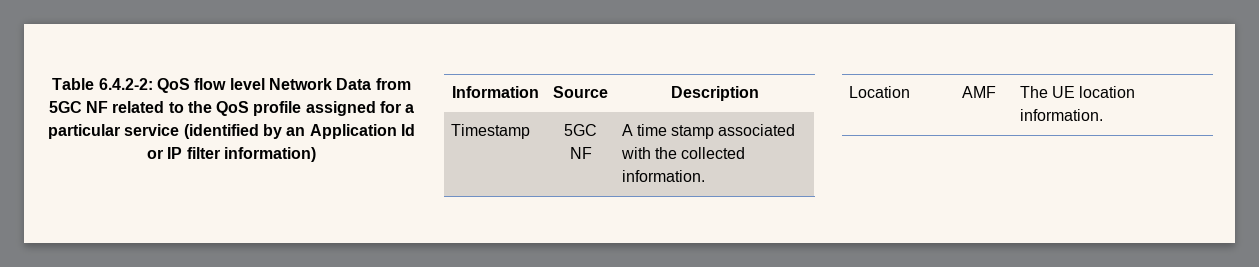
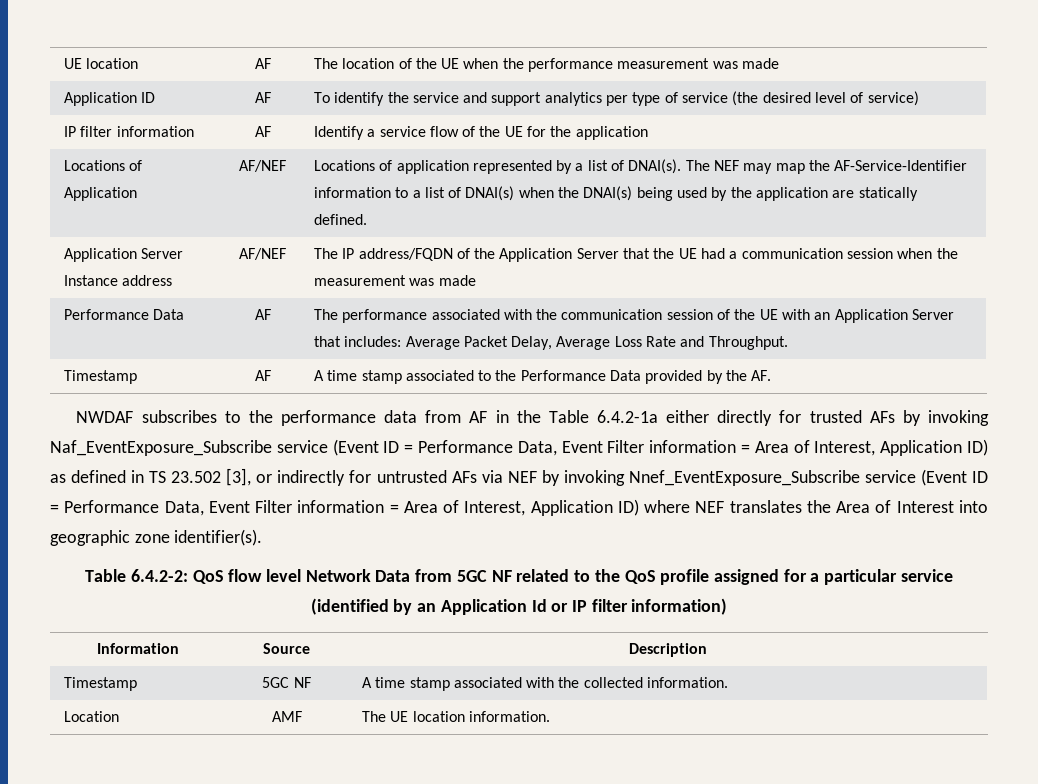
(52, 84) none -> [63,58,139,69] [254,58,271,69] [313,58,780,72] [63,92,156,106] [254,92,271,103] [313,91,919,106] [63,126,194,137] [254,126,271,137] [313,126,648,140] [63,160,143,171] [63,187,137,201] [239,160,286,172] [313,159,968,174] [313,186,918,201] [313,214,367,225] [63,248,184,262] [63,275,173,286] [239,248,286,260] [313,248,958,262] [313,275,476,286] [63,309,185,320] [254,309,271,320] [313,309,955,323] [313,336,788,350] [63,370,137,384] [254,370,271,381] [313,370,772,384] [76,410,990,426] [50,439,988,456] [50,468,988,486] [50,499,989,516] [50,529,263,546] UE location | AF | The location of the UE when the performance measurement was made // Application ID | AF | To identify the service and support analytics per type of service (the desired level of service) // IP filter information | AF | Identify a service flow of the UE for the application // Locations of Application | AF/NEF | Locations of application represented by a list of DNAI(s). The NEF may map the AF-Service-Identifier information to a list of DNAI(s) when the DNAI(s) being used by the application are statically defined. // Application Server Instance address | AF/NEF | The IP address/FQDN of the Application Server that the UE had a communication session when the measurement was made // Performance Data | AF | The performance associated with the communication session of the UE with an Application Server that includes: Average Packet Delay, Average Loss Rate and Throughput. // Timestamp | AF | A time stamp associated to the Performance Data provided by the AF. // NWDAF subscribes to the performance data from AF in the Table 6.4.2-1a either directly for trusted AFs by invoking Naf_EventExposure_Subscribe service (Event ID = Performance Data, Event Filter information = Area of Interest, Application ID) as defined in TS 23.502 [3], or indirectly for untrusted AFs via NEF by invoking Nnef_EventExposure_Subscribe service (Event ID = Performance Data, Event Filter information = Area of Interest, Application ID) where NEF translates the Area of Interest into geographic zone identifier(s). //

